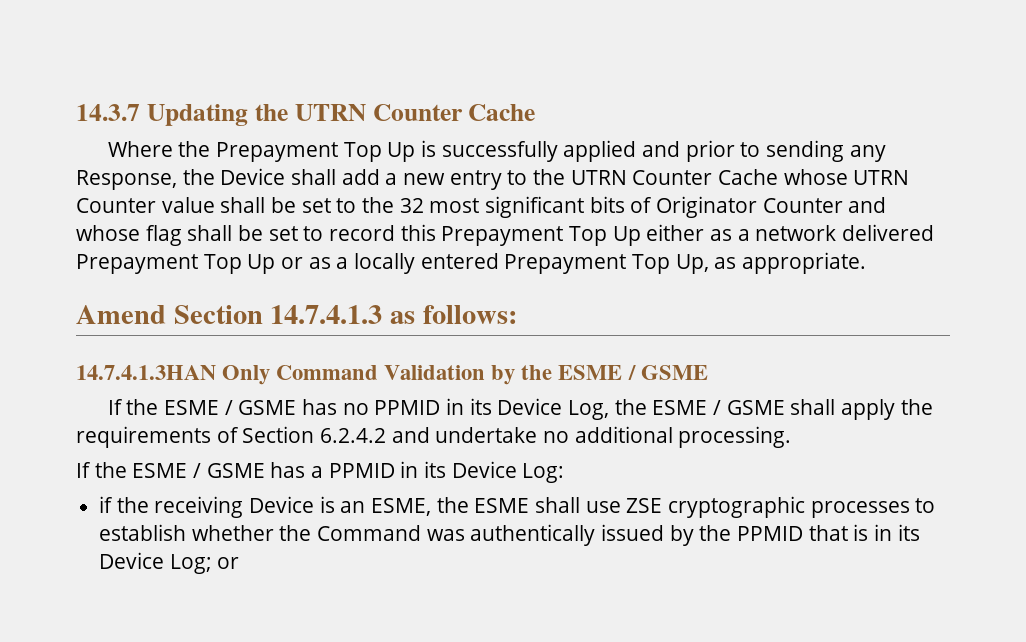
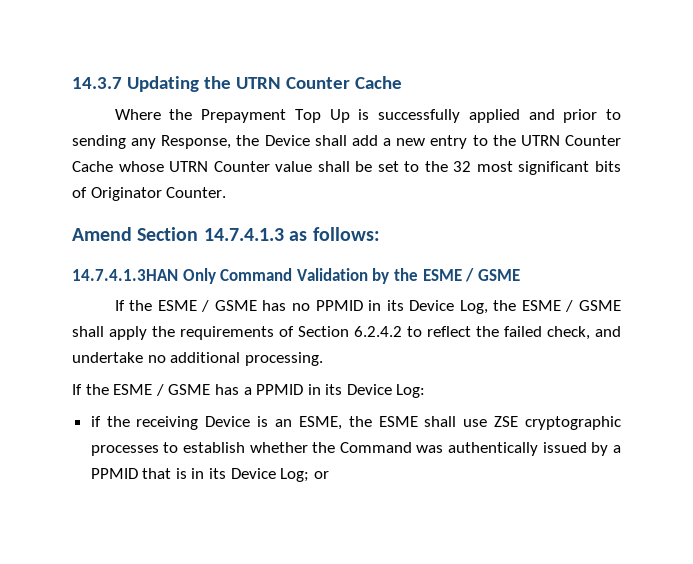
[762,197,887,213] [76,224,935,246] [76,252,867,274] Counter and whose flag shall be set to record this Prepayment Top Up either as a network delivered Prepayment Top Up or as a locally entered Prepayment Top Up, as appropriate. -> [166,187,227,198] Counter.
(387, 435) none -> [407,326,590,340] to reflect the failed check,
[699,525,732,541] the -> [613,445,621,453] a

